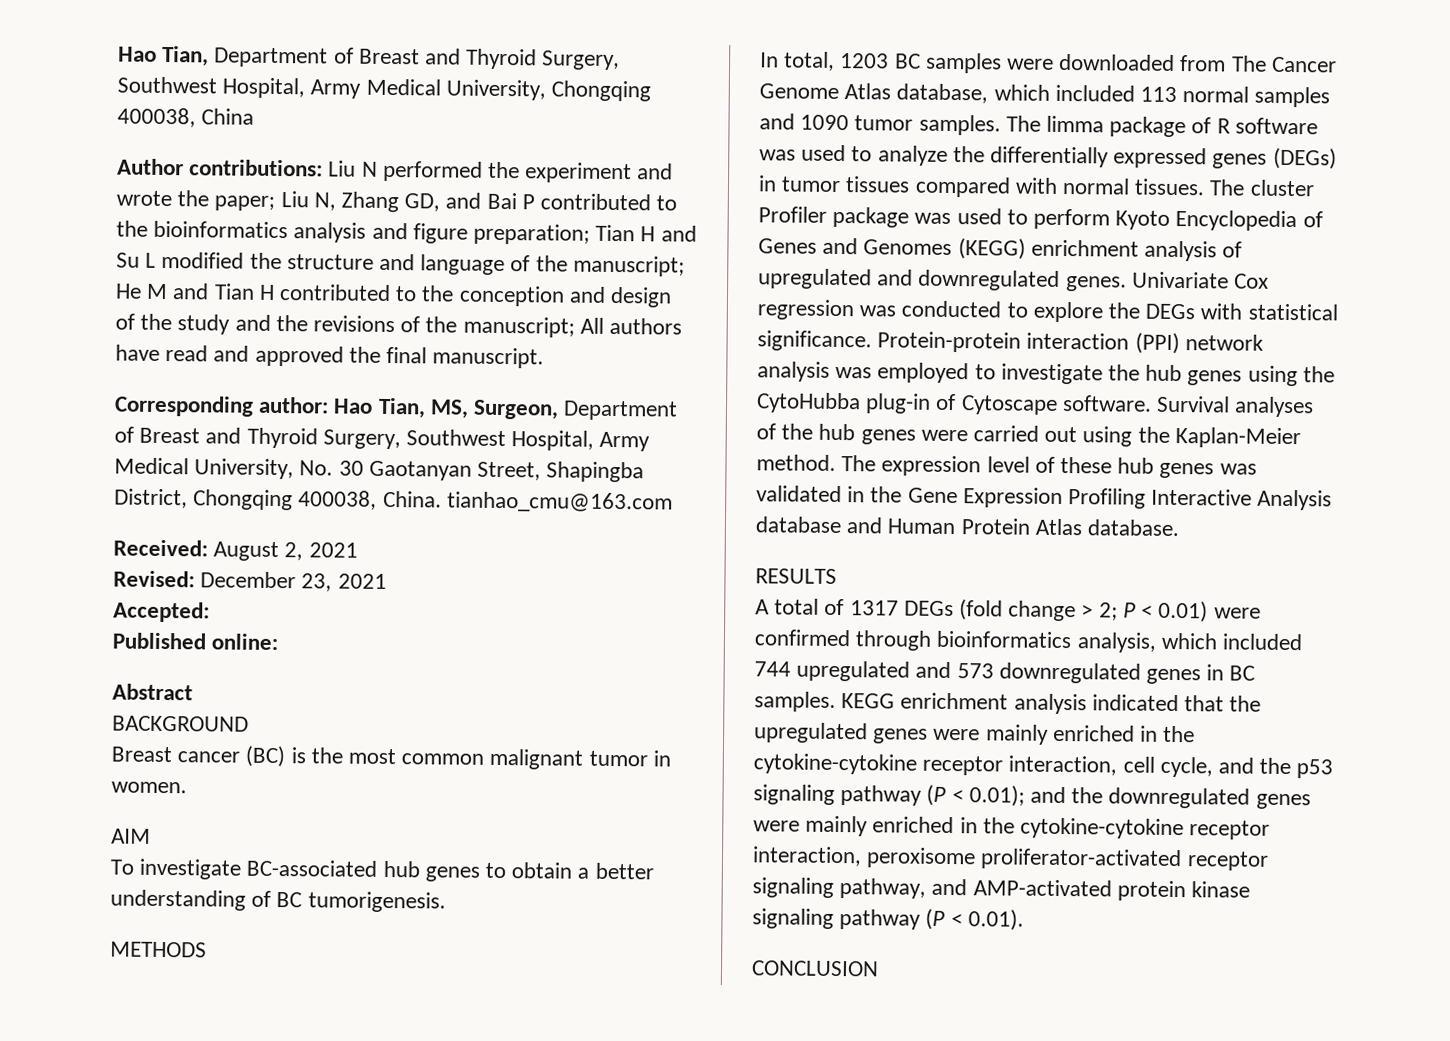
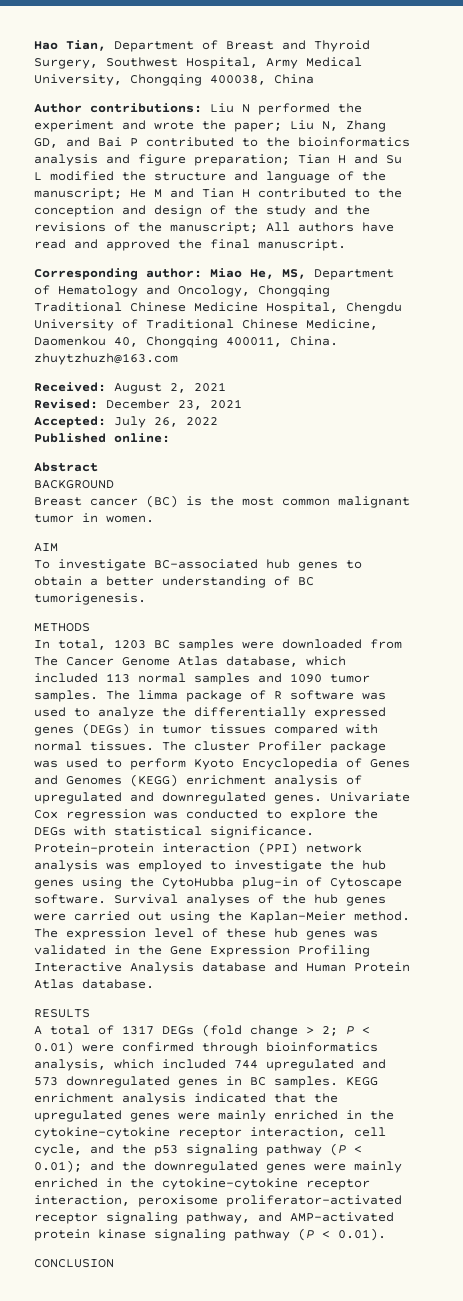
[333,397,679,421] [114,426,651,452] [114,457,645,483] [114,488,673,513] Hao Tian, MS, Surgeon, Department of Breast and Thyroid Surgery, Southwest Hospital, Army Medical University, No. 30 Gaotanyan Street, Shapingba District, Chongqing 400038, China. tianhao_cmu@163.com -> [210,268,394,280] [34,285,330,297] [34,302,402,314] [34,319,378,331] [34,336,338,348] [34,353,178,365] Miao He, MS, Department of Hematology and Oncology, Chongqing Traditional Chinese Medicine Hospital, Chengdu University of Traditional Chinese Medicine, Daomenkou 40, Chongqing 400011, China. zhuytzhuzh@163.com
(210, 612) none -> [114,416,218,428] July 26, 2022

